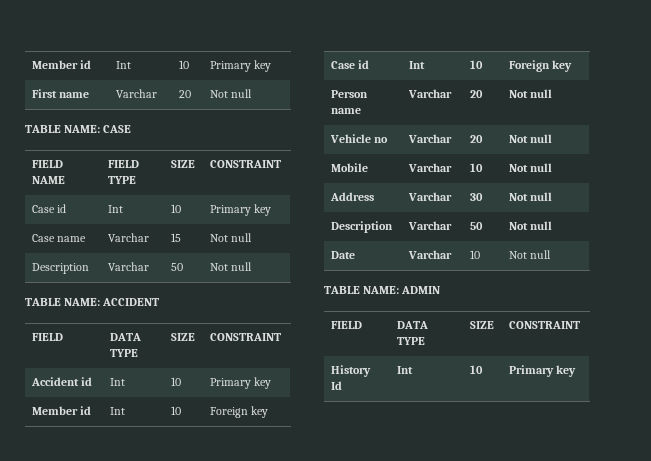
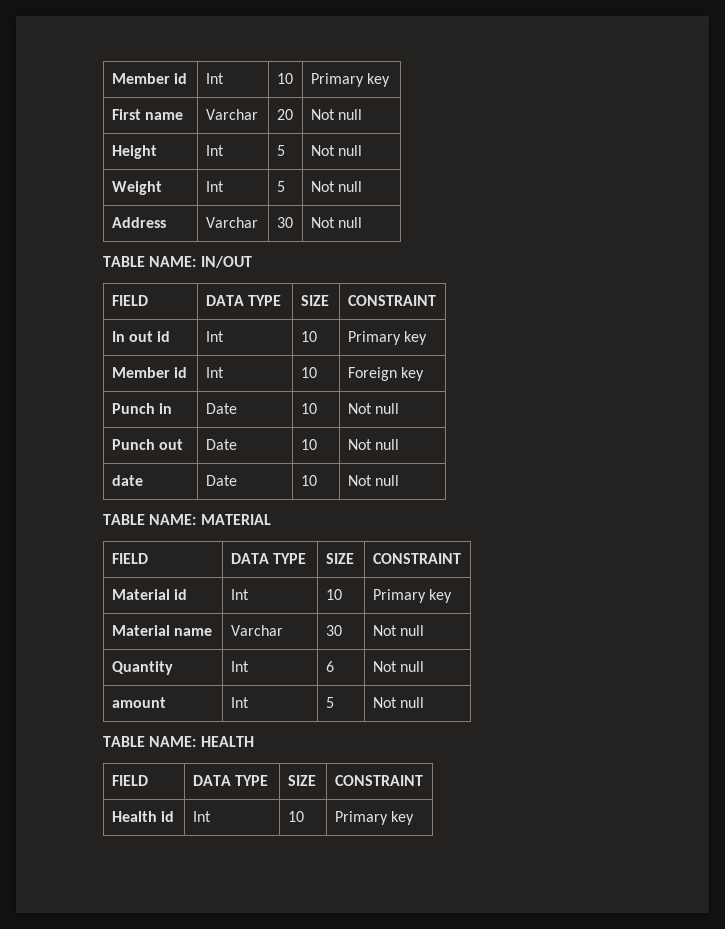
[25,125,132,133] [32,160,64,168] [32,176,66,184] [108,160,140,168] [108,176,137,184] [171,160,196,168] [210,160,282,168] [32,204,67,213] [108,205,124,213] [171,204,182,213] [210,204,272,216] [32,234,87,242] [108,233,150,242] [171,233,182,242] [210,233,253,242] [32,263,90,274] [108,262,150,271] [171,263,184,271] [210,262,253,271] [25,298,160,306] [32,333,64,341] [110,333,142,341] [110,349,139,357] [171,333,196,341] [210,333,282,341] [31,377,80,386] // TABLE NAME: CASE // FIELD NAME | FIELD TYPE | SIZE | CONSTRAINT // Case id | Int | 10 | Primary key // Case name | Varchar | 15 | Not null // Description | Varchar | 50 | Not null // TABLE NAME: ACCIDENT // FIELD | DATA TYPE | SIZE | CONSTRAINT // Accident -> [111,145,157,159] [205,145,224,156] [276,145,285,156] [310,145,363,156] [111,181,162,195] [205,181,224,192] [276,181,285,192] [310,181,363,192] [111,217,166,228] [205,217,258,228] [276,217,293,228] [310,217,363,228] [103,256,252,268] [111,295,148,306] [205,295,282,306] [300,295,329,306] [347,295,436,306] [111,331,154,342] // Height | Int | 5 | Not null // Weight | Int | 5 | Not null // Address | Varchar | 30 | Not null // TABLE NAME: IN/OUT // FIELD | DATA TYPE | SIZE | CONSTRAINT // In out
[331,60,370,69] [409,61,426,69] [470,60,484,69] [509,60,573,72] [331,90,369,98] [331,108,362,114] [408,89,453,98] [470,90,484,98] [509,89,553,98] [330,134,389,143] [408,134,453,143] [470,135,484,143] [509,134,553,143] [331,163,369,172] [408,163,453,172] [470,163,484,172] [509,163,553,172] [330,192,375,201] [408,192,453,201] [470,193,484,201] [509,192,553,201] [331,221,394,233] [408,221,453,230] [470,222,484,230] [509,221,553,230] [331,251,356,259] [408,250,453,259] Case id | Int | 10 | Foreign key // Person name | Varchar | 20 | Not null // Vehicle no | Varchar | 20 | Not null // Mobile | Varchar | 10 | Not null // Address | Varchar | 30 | Not null // Description | Varchar | 50 | Not null // Date | Varchar -> [111,403,173,414] [205,403,237,414] [300,403,317,414] [347,403,400,414] [111,439,184,450] [205,439,237,450] [300,439,317,450] [347,439,400,450] [111,475,143,486] [205,475,237,486] Punch in | Date | 10 | Not null // Punch out | Date | 10 | Not null // date | Date
[401,286,441,294] [331,321,363,329] [397,321,429,329] [397,337,426,345] [470,321,495,329] [509,321,581,329] [331,365,372,377] [331,381,343,390] [397,366,414,374] [470,365,484,374] [509,365,577,377] ADMIN // FIELD | DATA TYPE | SIZE | CONSTRAINT // History Id | Int | 10 | Primary key -> [200,514,271,525] [111,553,148,564] [230,553,307,564] [325,553,354,564] [372,553,461,564] [111,589,188,600] [230,589,249,600] [325,589,342,600] [372,589,453,603] [111,625,213,636] [230,625,283,636] [325,625,342,636] [372,625,425,636] [111,661,173,675] [230,661,249,672] [325,661,334,672] [372,661,425,672] [111,697,166,708] [230,697,249,708] [325,697,334,708] [372,697,425,708] [103,736,254,747] [111,775,148,786] [192,775,269,786] [287,775,316,786] [334,775,423,786] [111,811,175,822] [192,811,211,822] [287,811,304,822] [334,811,415,825] MATERIAL // FIELD | DATA TYPE | SIZE | CONSTRAINT // Material id | Int | 10 | Primary key // Material name | Varchar | 30 | Not null // Quantity | Int | 6 | Not null // amount | Int | 5 | Not null // TABLE NAME: HEALTH // FIELD | DATA TYPE | SIZE | CONSTRAINT // Health id | Int | 10 | Primary key

